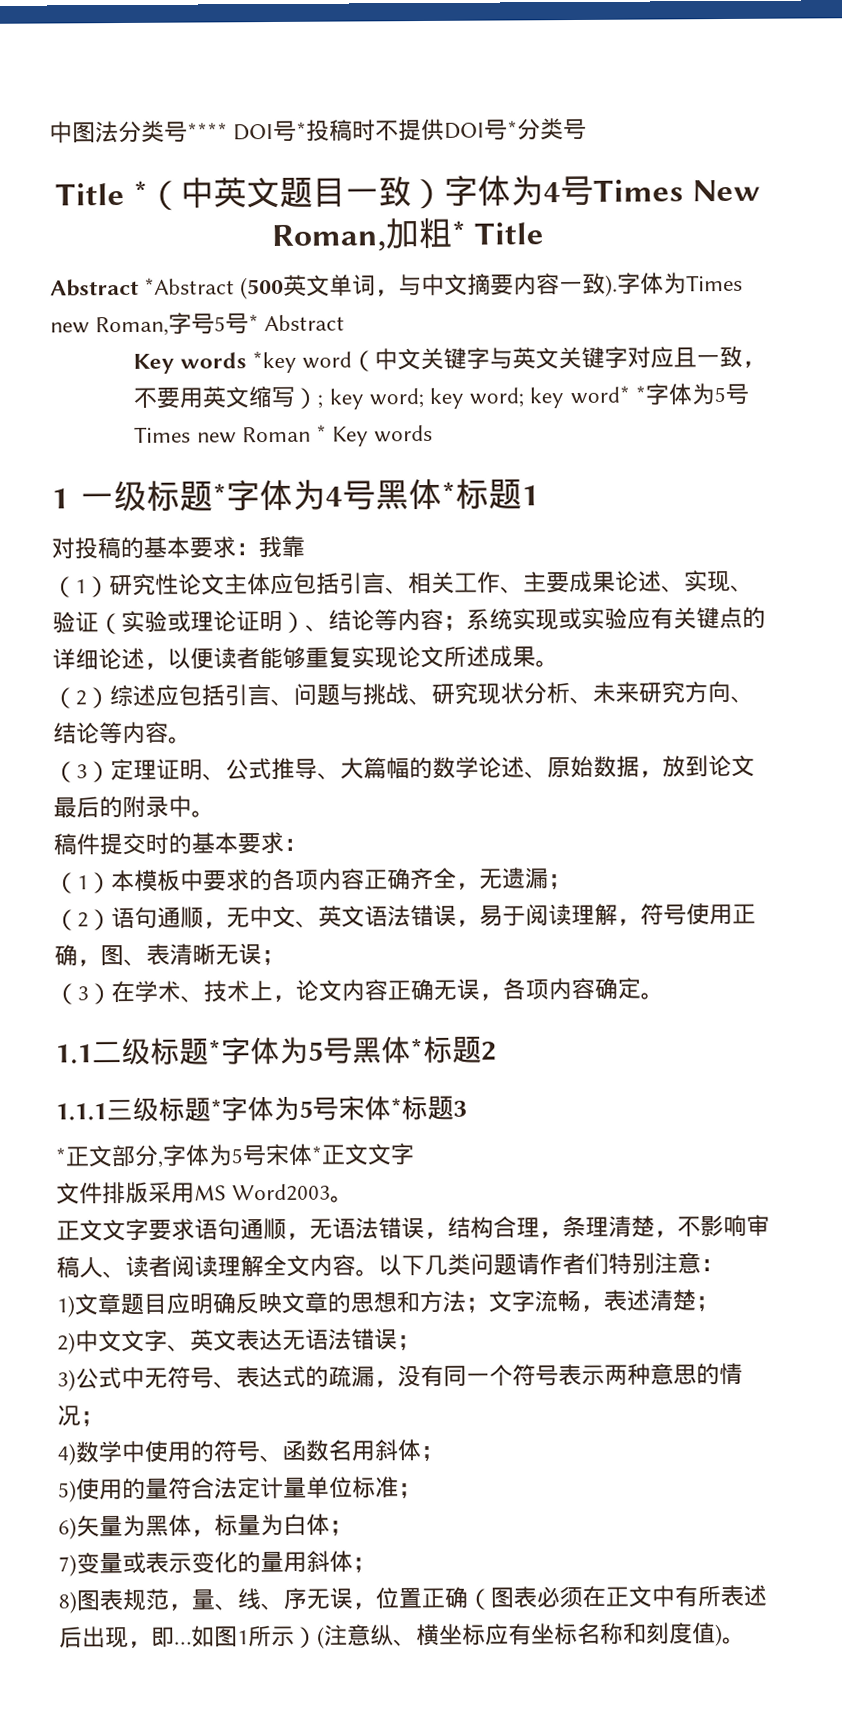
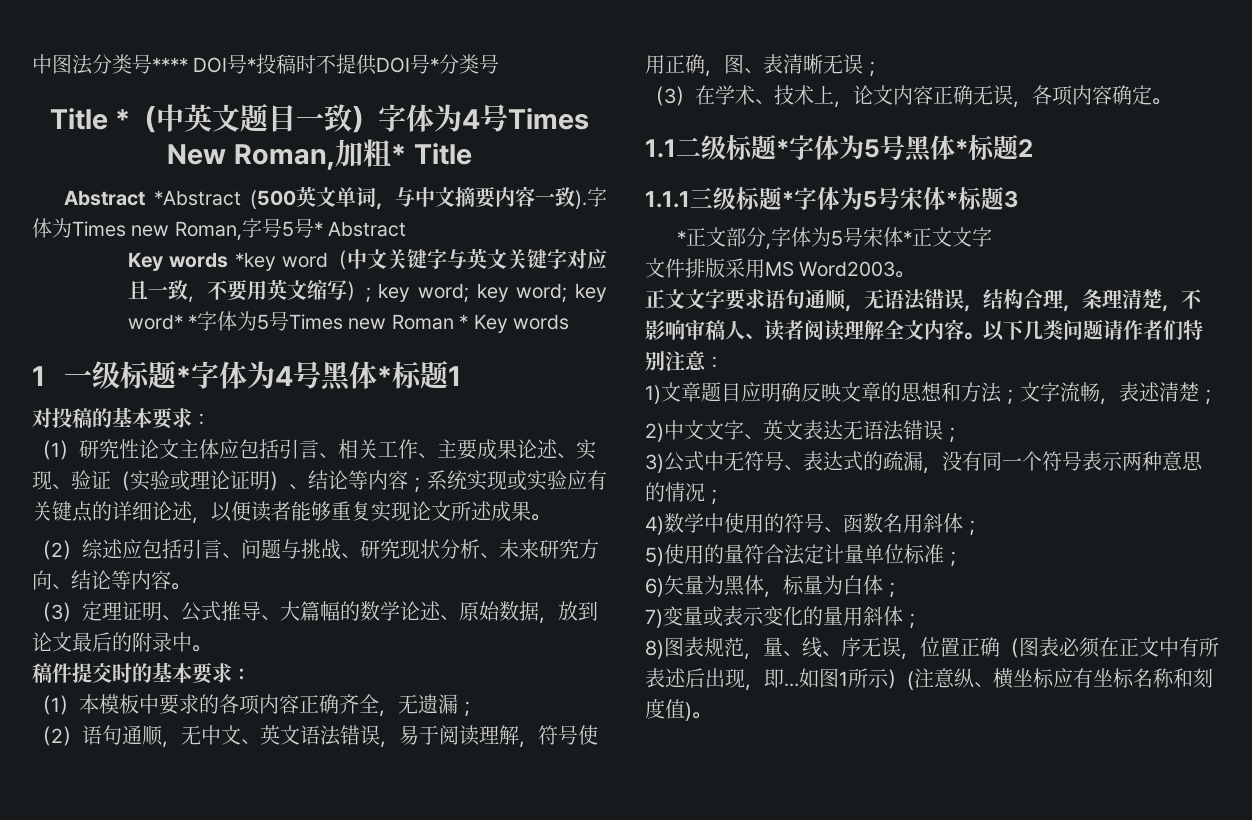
[258,535,305,559] 我靠 -> (211, 419) none

